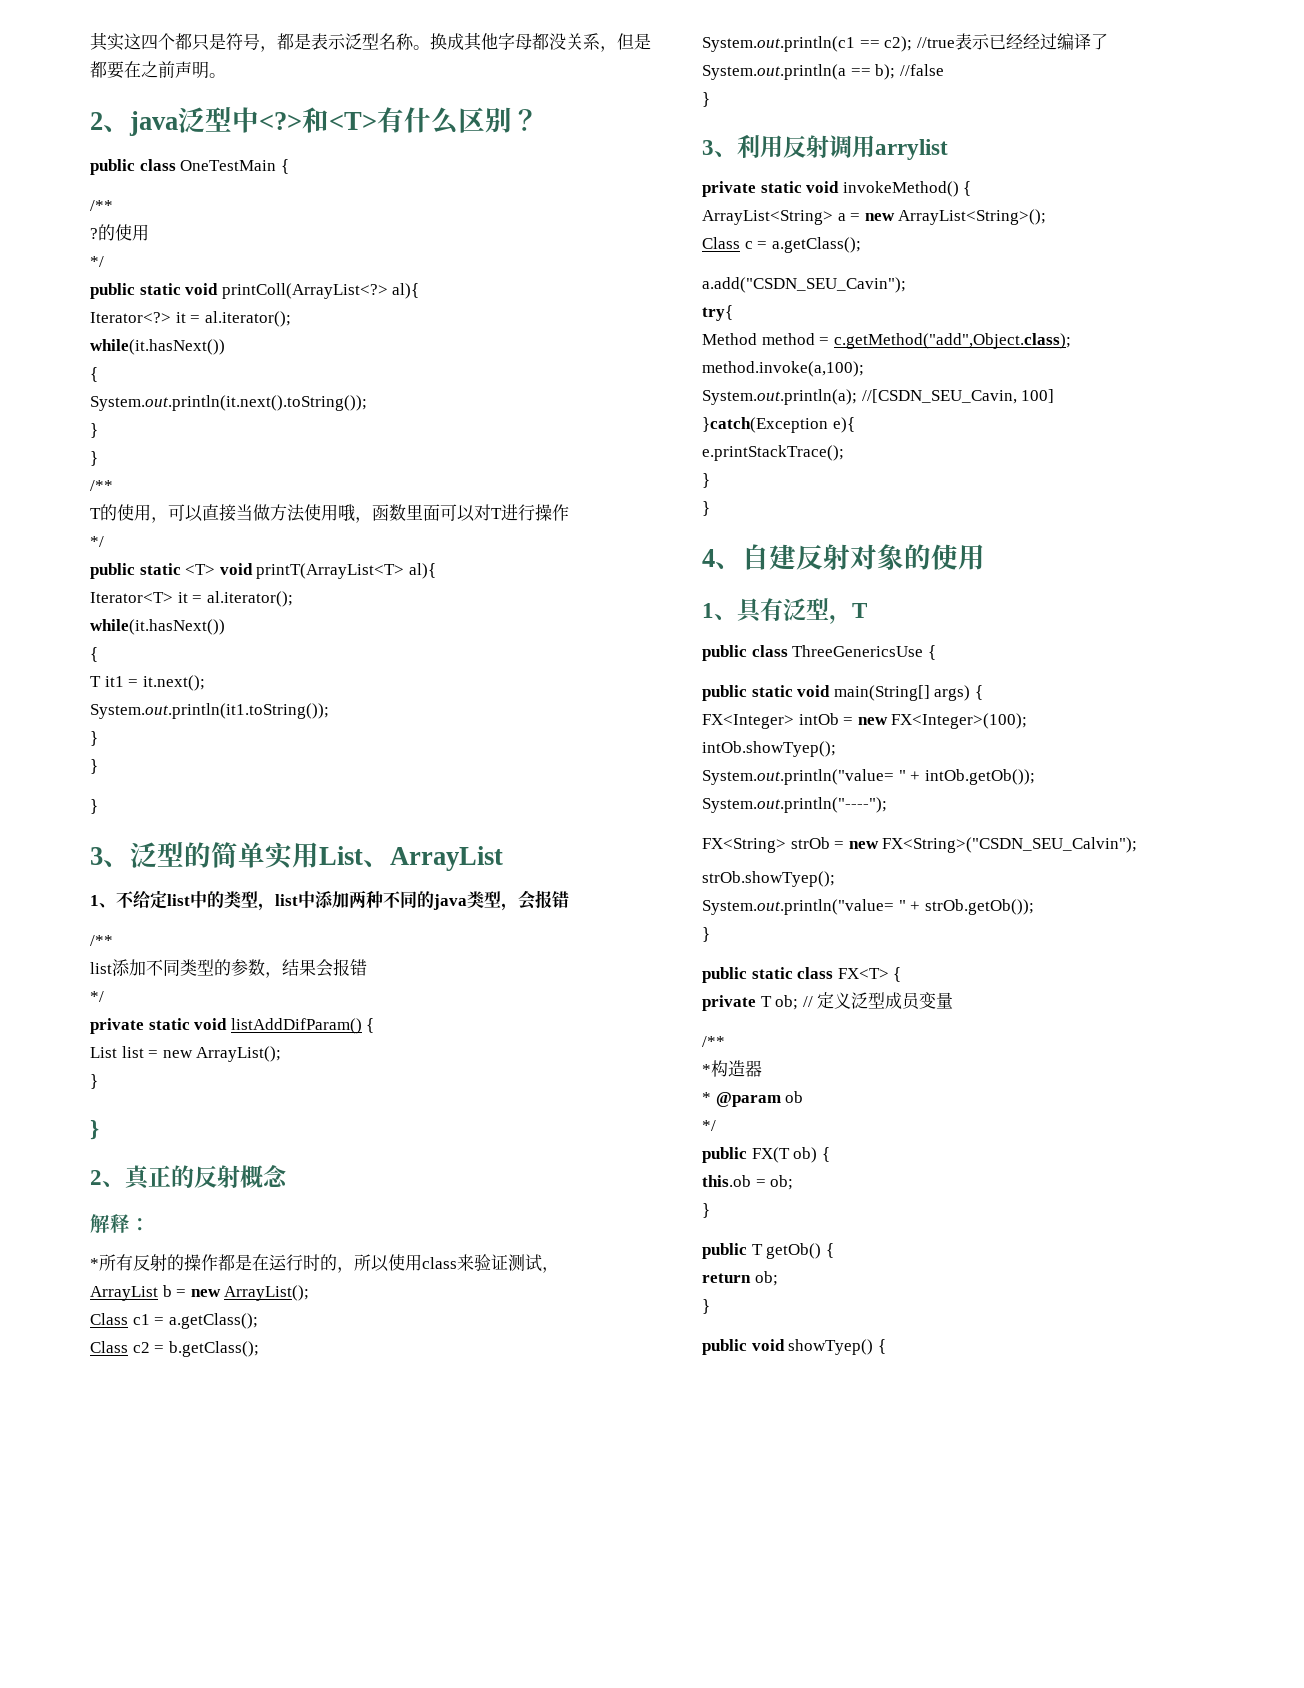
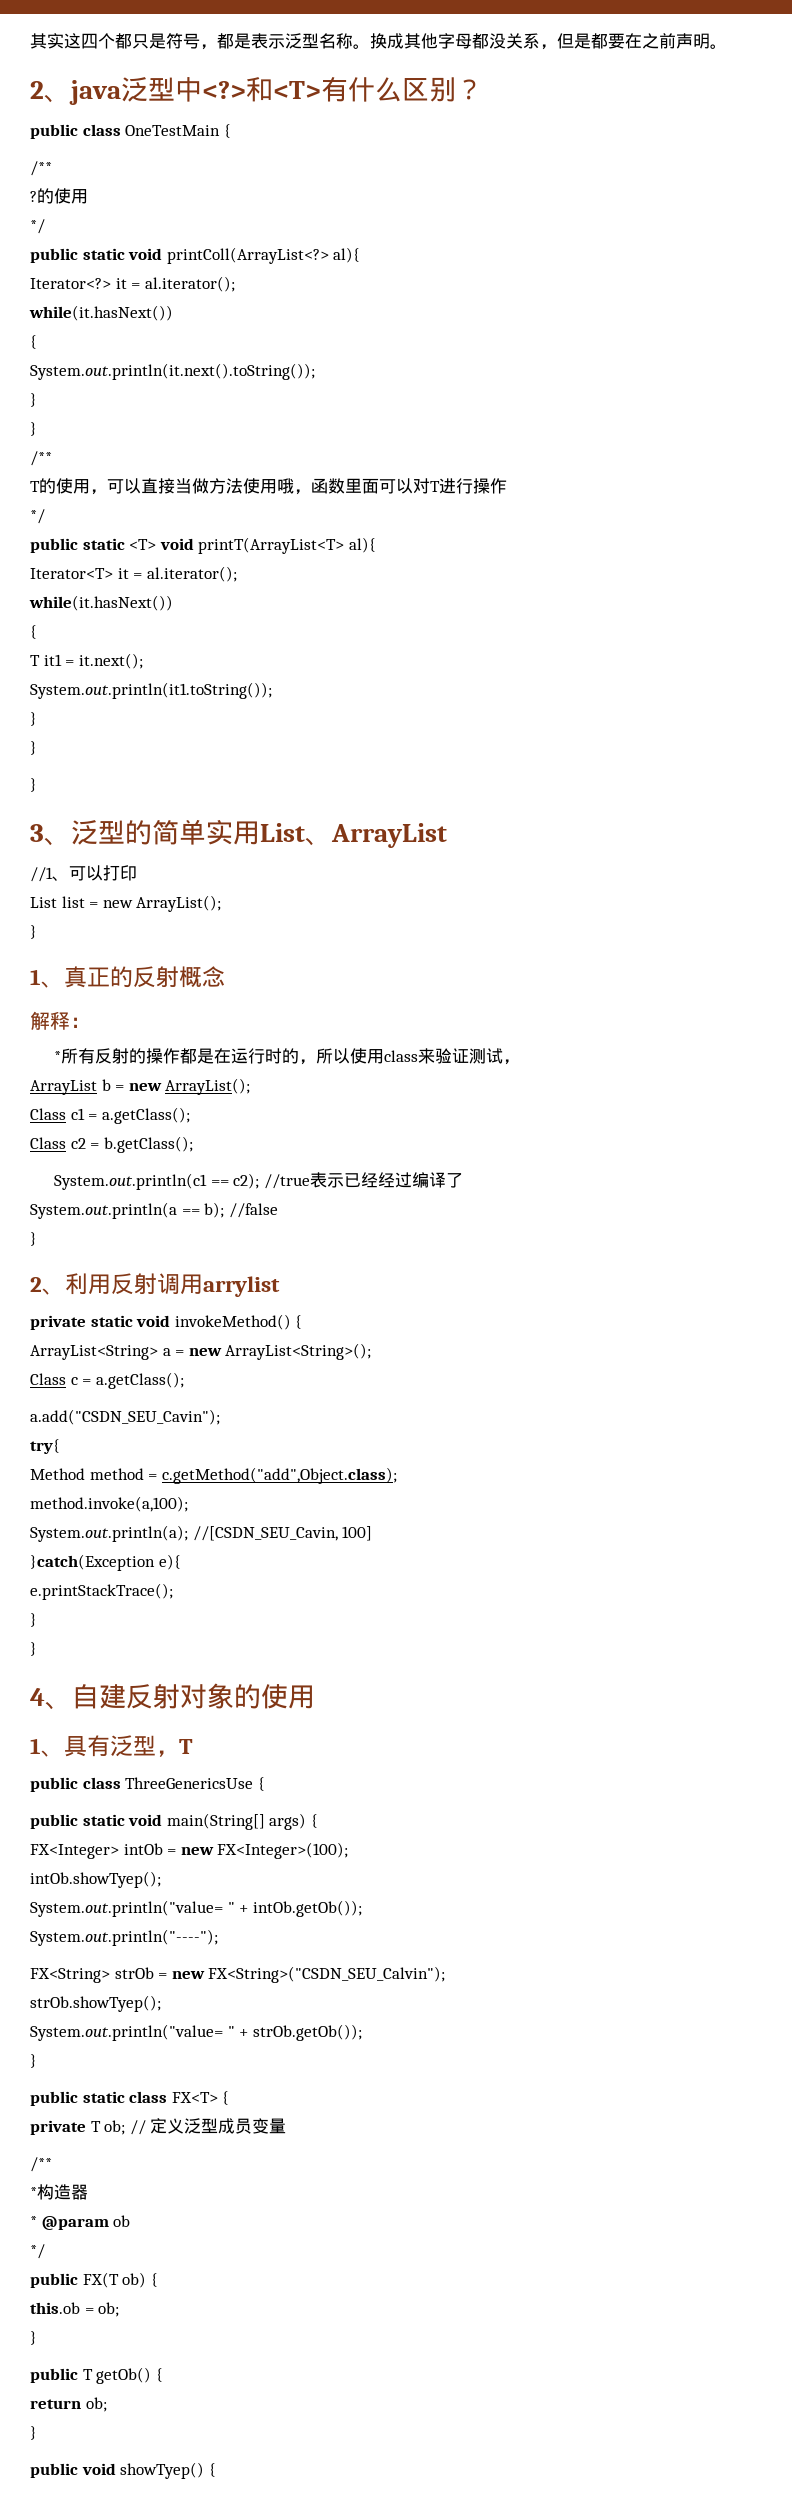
[90,890,569,911] [90,935,113,946] [90,959,367,978] [90,991,104,1002] [90,1018,375,1034] 1、不给定list中的类型，list中添加两种不同的java类型，会报错 // /** // list添加不同类型的参数，结果会报错 // */ // private static void listAddDifParam() { -> [30,865,137,882] //1、可以打印
[90,1120,99,1140] [90,1170,102,1185] } // 2 -> [30,969,41,985] 1
[702,140,714,155] 3 -> [30,1277,42,1292] 2

